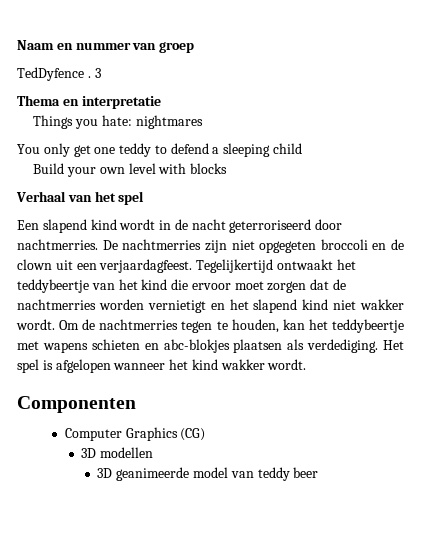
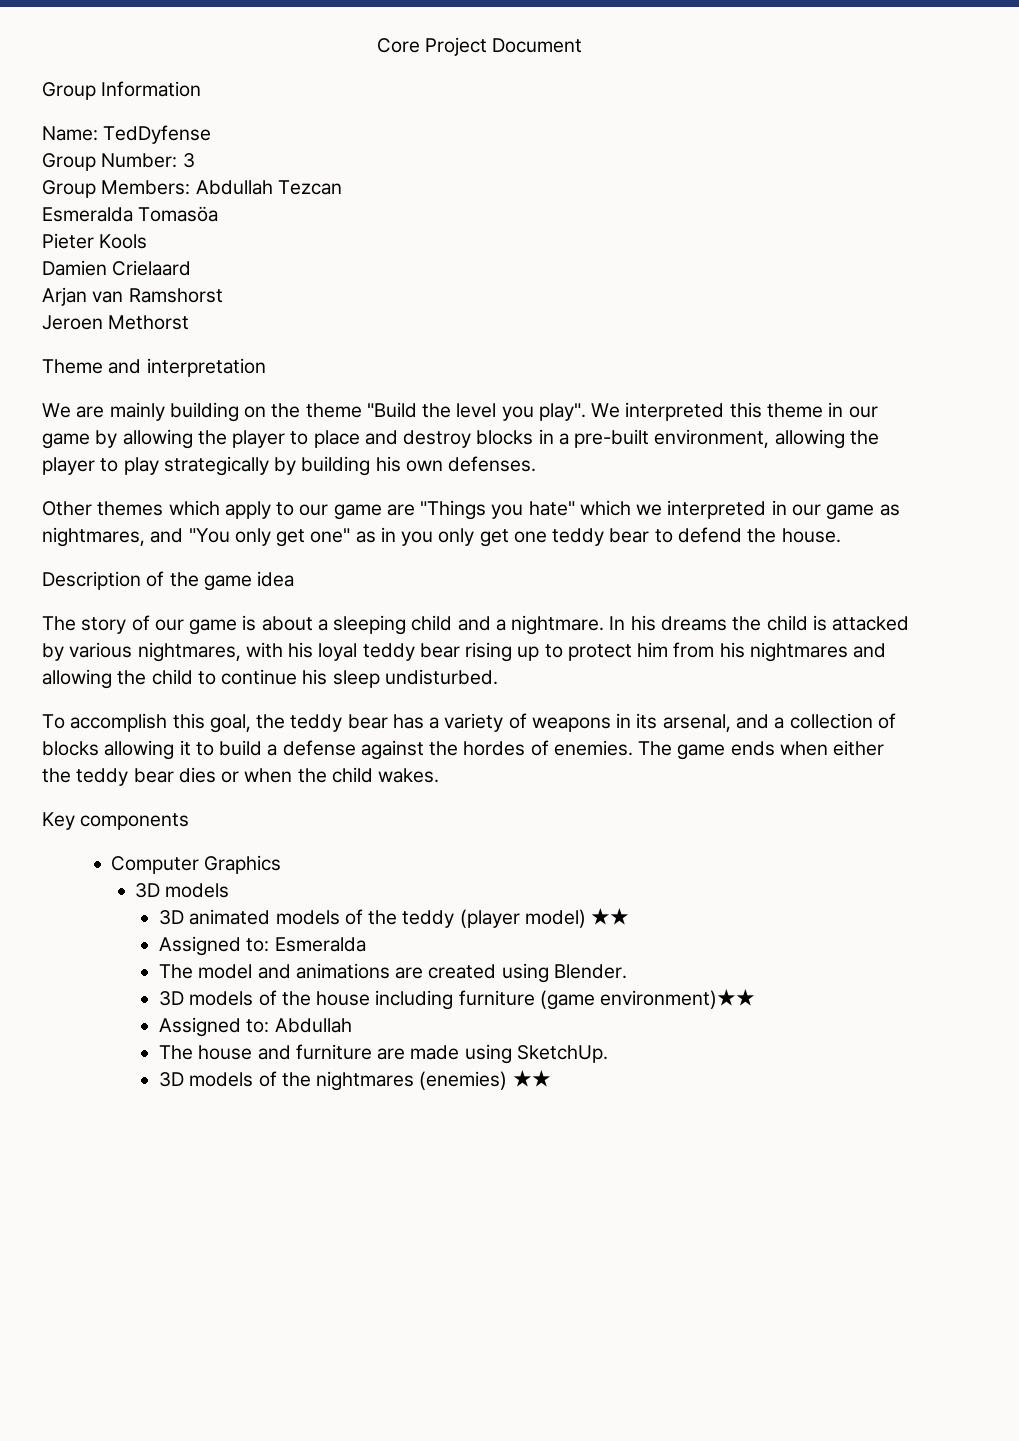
[17,40,195,53] [17,67,101,81] [17,95,161,109] [33,115,203,129] [17,144,40,154] Naam en nummer van groep // TedDyfence . 3 // Thema en interpretatie // Things you hate: nightmares // You -> [376,37,583,56] [42,81,202,100] [42,125,212,144] [42,153,195,171] [42,180,342,198] [42,206,219,222] [42,233,148,249] [42,260,192,276] [42,287,223,306] [42,315,190,330] [42,358,266,377] [42,402,878,422] [42,429,879,449] [42,456,537,476] [42,500,900,520] [42,527,434,547] Core Project Document // Group Information // Name: TedDyfense // Group Number: 3 // Group Members: Abdullah Tezcan // Esmeralda Tomasöa // Pieter Kools // Damien Crielaard // Arjan van Ramshorst // Jeroen Methorst // Theme and interpretation // We are mainly building on the theme "Build the level you play". We interpreted this theme in our game by allowing the player to place and destroy blocks in a pre-built environment, allowing the player to play strategically by building his own defenses. // Other themes which apply to our game are "Things you hate" which we interpreted in our game as nightmares, and "You only get one" as in you
(152, 150) none -> [609,528,650,543] bear
[212,143,303,157] [33,163,228,177] [16,191,145,205] [17,219,343,233] [17,239,404,253] [17,259,356,273] [17,279,347,293] [17,299,404,313] [16,319,404,333] [17,339,404,353] [17,359,307,373] [17,396,136,413] a sleeping child // Build your own level with blocks // Verhaal van het spel // Een slapend kind wordt in de nacht geterroriseerd door nachtmerries. De nachtmerries zijn niet opgegeten broccoli en de clown uit een verjaardagfeest. Tegelijkertijd ontwaakt het teddybeertje van het kind die ervoor moet zorgen dat de nachtmerries worden vernietigt en het slapend kind niet wakker wordt. Om de nachtmerries tegen te houden, kan het teddybeertje met wapens schieten en abc-blokjes plaatsen als verdediging. Het spel is afgelopen wanneer het kind wakker wordt. // Componenten -> [747,528,841,543] [42,571,295,591] [42,615,910,635] [42,642,887,662] [42,669,498,689] [42,713,896,733] [42,740,885,760] [42,767,440,786] [42,812,190,830] the house. // Description of the game idea // The story of our game is about a sleeping child and a nightmare. In his dreams the child is attacked by various nightmares, with his loyal teddy bear rising up to protect him from his nightmares and allowing the child to continue his sleep undisturbed. // To accomplish this goal, the teddy bear has a variety of weapons in its arsenal, and a collection of blocks allowing it to build a defense against the hordes of enemies. The game ends when either the teddy bear dies or when the child wakes. // Key components
[180,428,206,441] [81,447,153,458] [97,467,319,481] (CG) // 3D modellen // 3D geanimeerde model van teddy beer -> [135,883,230,898] [158,908,630,928] [158,936,366,956] [158,963,627,983] [158,989,756,1010] [158,1017,352,1037] [158,1044,608,1064] [158,1070,551,1091] // 3D models // 3D animated models of the teddy (player model) ★★ // Assigned to: Esmeralda // The model and animations are created using Blender. // 3D models of the house including furniture (game environment)★★ // Assigned to: Abdullah // The house and furniture are made using SketchUp. // 3D models of the nightmares (enemies) ★★

